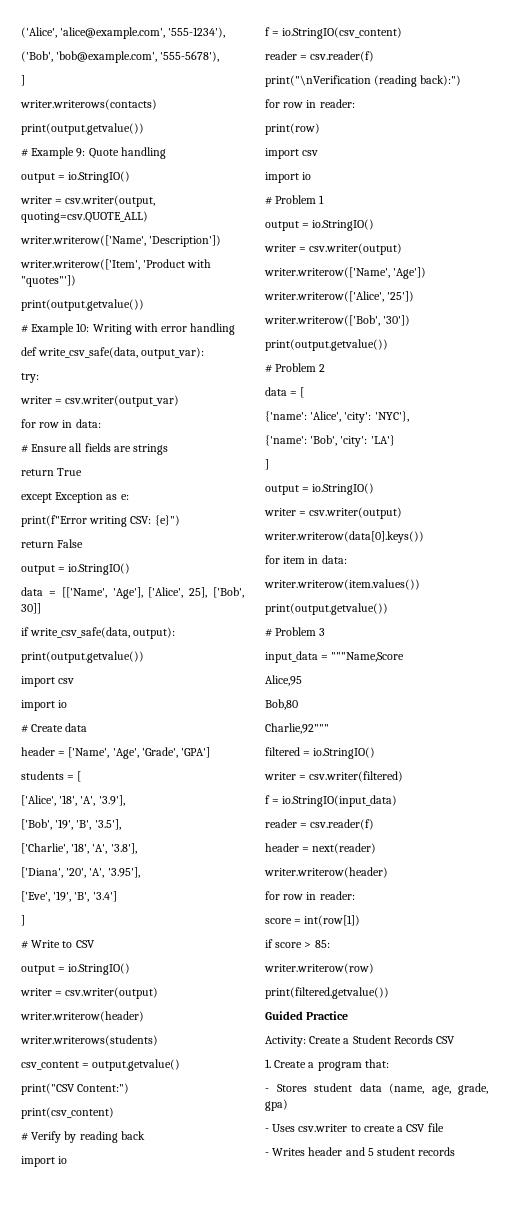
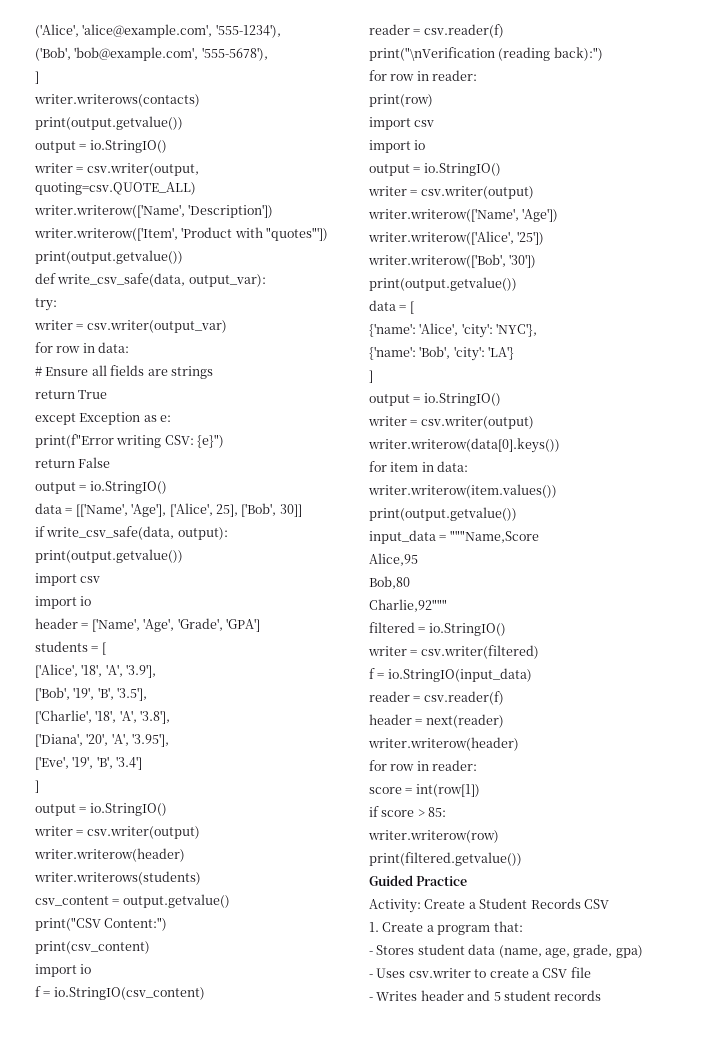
[21,147,166,159] // # Example 9: Quote handling -> (183, 123) none
[21,323,236,335] // # Example 10: Writing with error handling -> (183, 257) none
[21,723,88,733] // # Create data -> (92, 601) none
[21,940,95,949] // # Write to CSV -> (39, 786) none
[21,1131,145,1143] // # Verify by reading back -> (150, 947) none
[265,195,325,205] // # Problem 1 -> (426, 145) none
[265,363,326,373] // # Problem 2 -> (517, 284) none
[265,627,326,637] // # Problem 3 -> (517, 514) none

